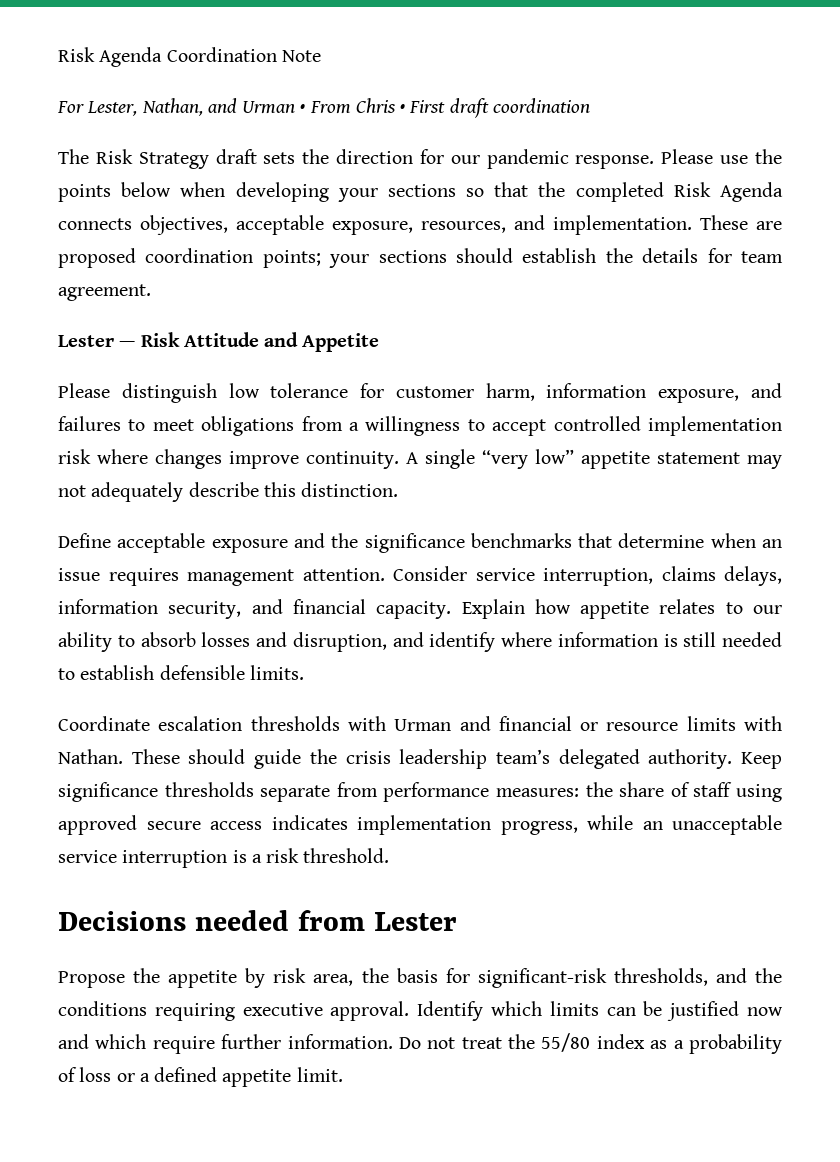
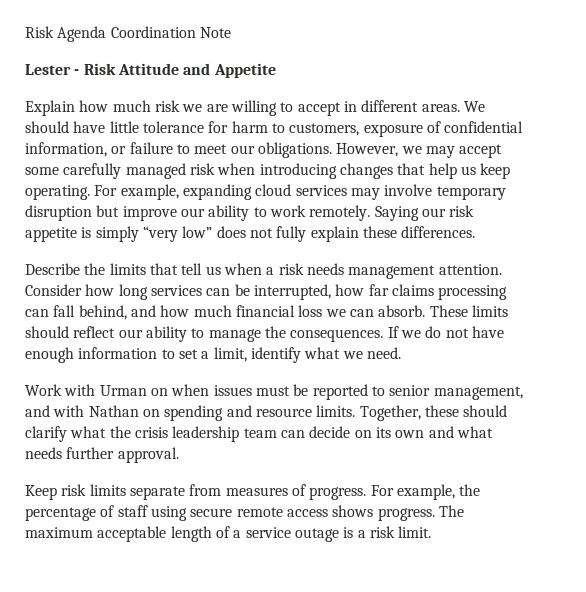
[57,98,590,118] [58,149,782,169] [58,182,784,202] [58,215,782,235] [58,248,783,268] [58,284,151,301] [58,335,136,347] // For Lester, Nathan, and Urman • From Chris • First draft coordination // The Risk Strategy draft sets the direction for our pandemic response. Please use the points below when developing your sections so that the completed Risk Agenda connects objectives, acceptable exposure, resources, and implementation. These are proposed coordination points; your sections should establish the details for team agreement. // Lester — -> [25,64,80,75] // Lester -
[58,383,782,403] [58,416,782,436] [58,449,782,469] [58,482,399,502] [58,533,782,553] [58,566,782,586] [58,599,782,619] [58,632,782,652] [58,665,304,680] [58,716,782,731] [58,749,782,769] [58,782,783,802] [58,815,782,835] [58,848,390,868] [58,910,457,931] [58,968,783,988] [58,1001,783,1021] [58,1033,782,1054] [58,1067,292,1087] Please distinguish low tolerance for customer harm, information exposure, and failures to meet obligations from a willingness to accept controlled implementation risk where changes improve continuity. A single “very low” appetite statement may not adequately describe this distinction. // Define acceptable exposure and the significance benchmarks that determine when an issue requires management attention. Consider service interruption, claims delays, information security, and financial capacity. Explain how appetite relates to our ability to absorb losses and disruption, and identify where information is still needed to establish defensible limits. // Coordinate escalation thresholds with Urman and financial or resource limits with Nathan. These should guide the crisis leadership team’s delegated authority. Keep significance thresholds separate from performance measures: the share of staff using approved secure access indicates implementation progress, while an unacceptable service interruption is a risk threshold. // Decisions needed from Lester // Propose the appetite by risk area, the basis for significant-risk thresholds, and the conditions requiring executive approval. Identify which limits can be justified now and which require further information. Do not treat the 55/80 index as a probability of loss or a defined appetite -> [25,100,485,116] [25,121,524,137] [25,142,503,158] [25,163,511,179] [25,184,506,200] [25,205,475,221] [25,226,476,242] [25,263,502,279] [25,284,508,300] [25,305,508,320] [25,326,504,342] [25,347,401,363] [25,384,523,400] [25,405,508,421] [25,426,493,442] [25,447,179,463] [25,484,481,500] [25,505,464,521] [25,526,395,542] Explain how much risk we are willing to accept in different areas. We should have little tolerance for harm to customers, exposure of confidential information, or failure to meet our obligations. However, we may accept some carefully managed risk when introducing changes that help us keep operating. For example, expanding cloud services may involve temporary disruption but improve our ability to work remotely. Saying our risk appetite is simply “very low” does not fully explain these differences. // Describe the limits that tell us when a risk needs management attention. Consider how long services can be interrupted, how far claims processing can fall behind, and how much financial loss we can absorb. These limits should reflect our ability to manage the consequences. If we do not have enough information to set a limit, identify what we need. // Work with Urman on when issues must be reported to senior management, and with Nathan on spending and resource limits. Together, these should clarify what the crisis leadership team can decide on its own and what needs further approval. // Keep risk limits separate from measures of progress. For example, the percentage of staff using secure remote access shows progress. The maximum acceptable length of a service outage is a risk

